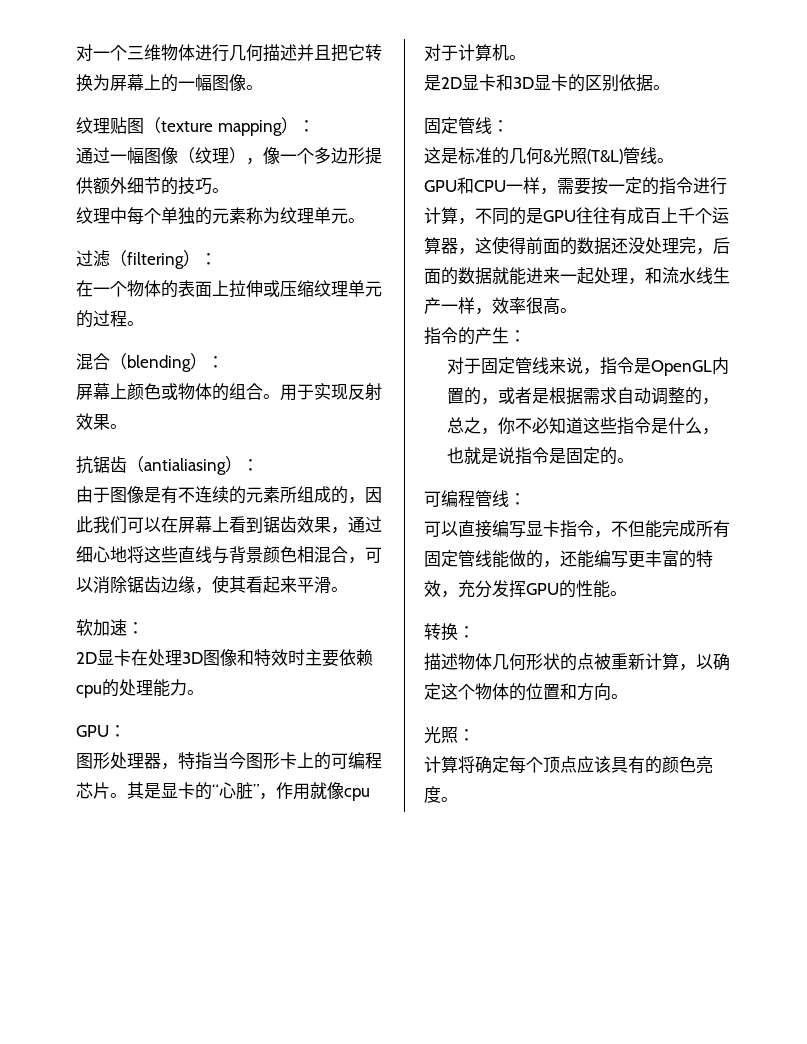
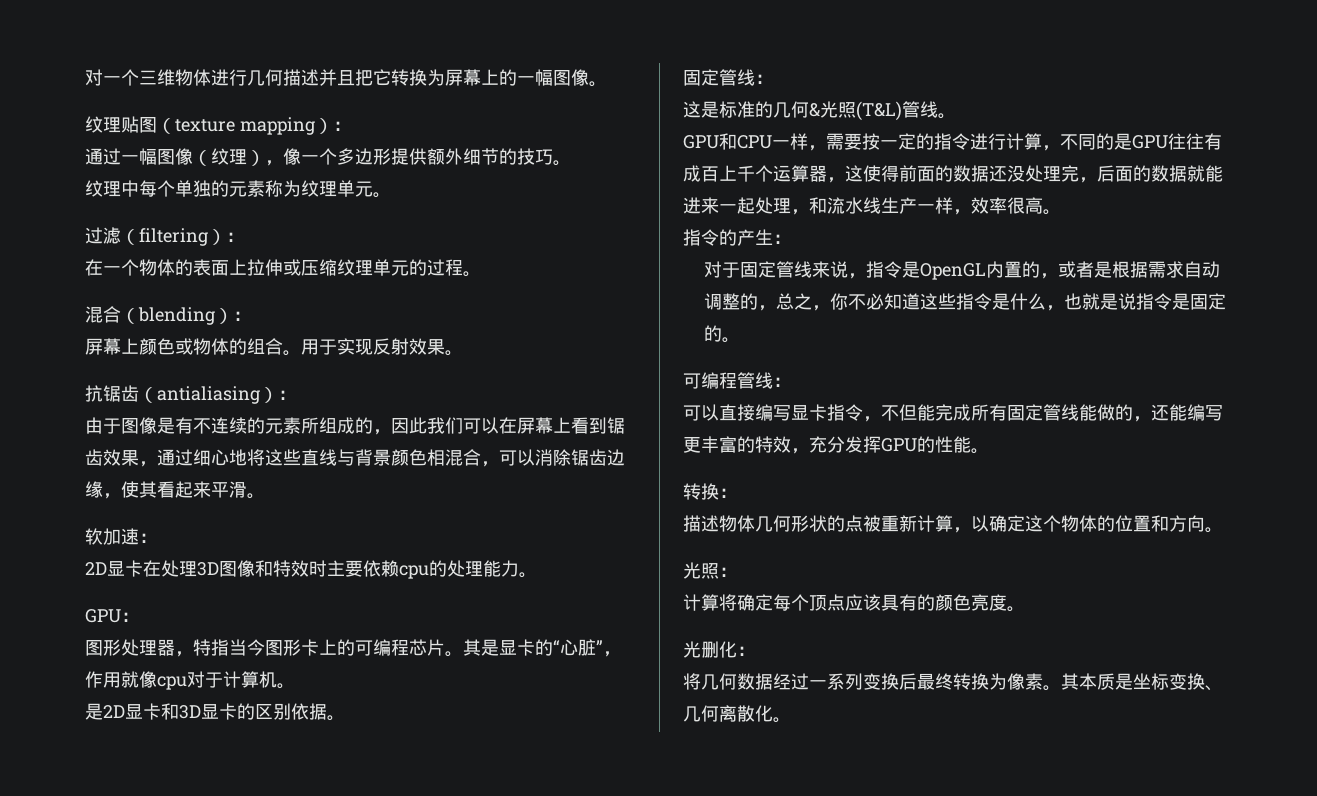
(458, 799) none -> [683,641,755,658] [683,673,1223,691] [683,705,791,723] // 光删化： // 将几何数据经过一系列变换后最终转换为像素。其本质是坐标变换、几何离散化。

